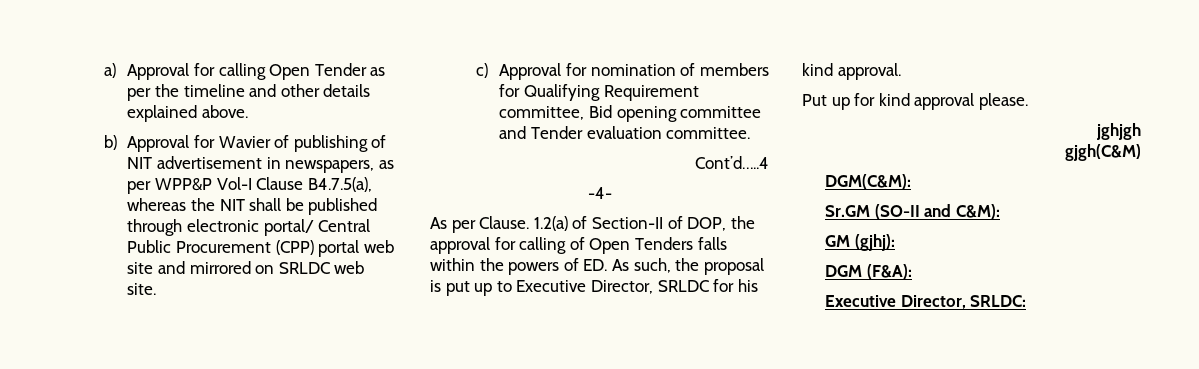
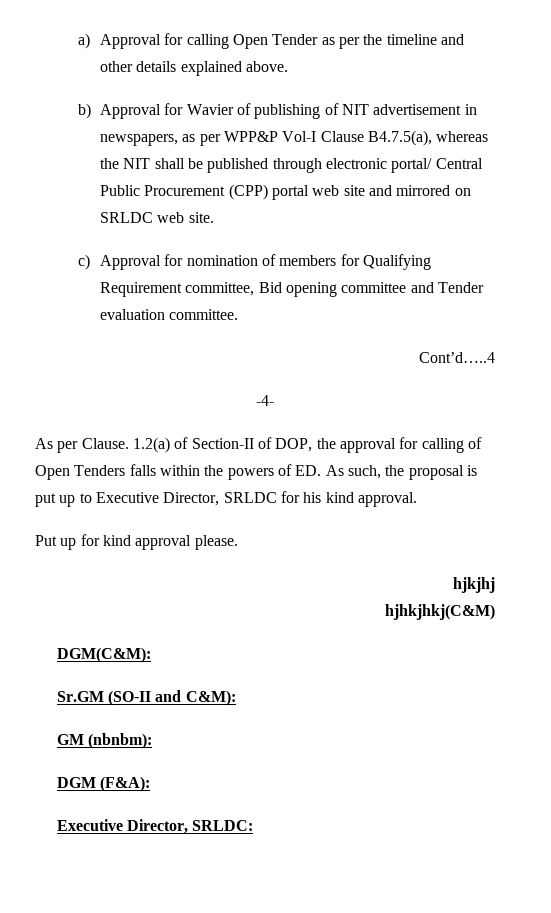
[1096,123,1141,140] [1065,144,1141,161] jghjgh // gjgh(C&M) -> [453,577,495,593] [385,604,495,620] hjkjhj // hjhkjhkj(C&M)
[854,234,895,251] (gjhj): -> [88,733,153,749] (nbnbm):

